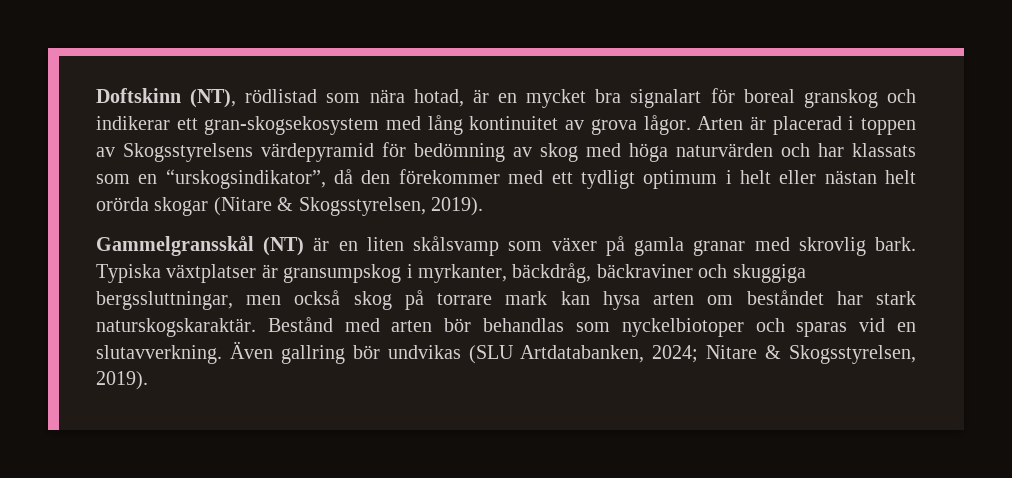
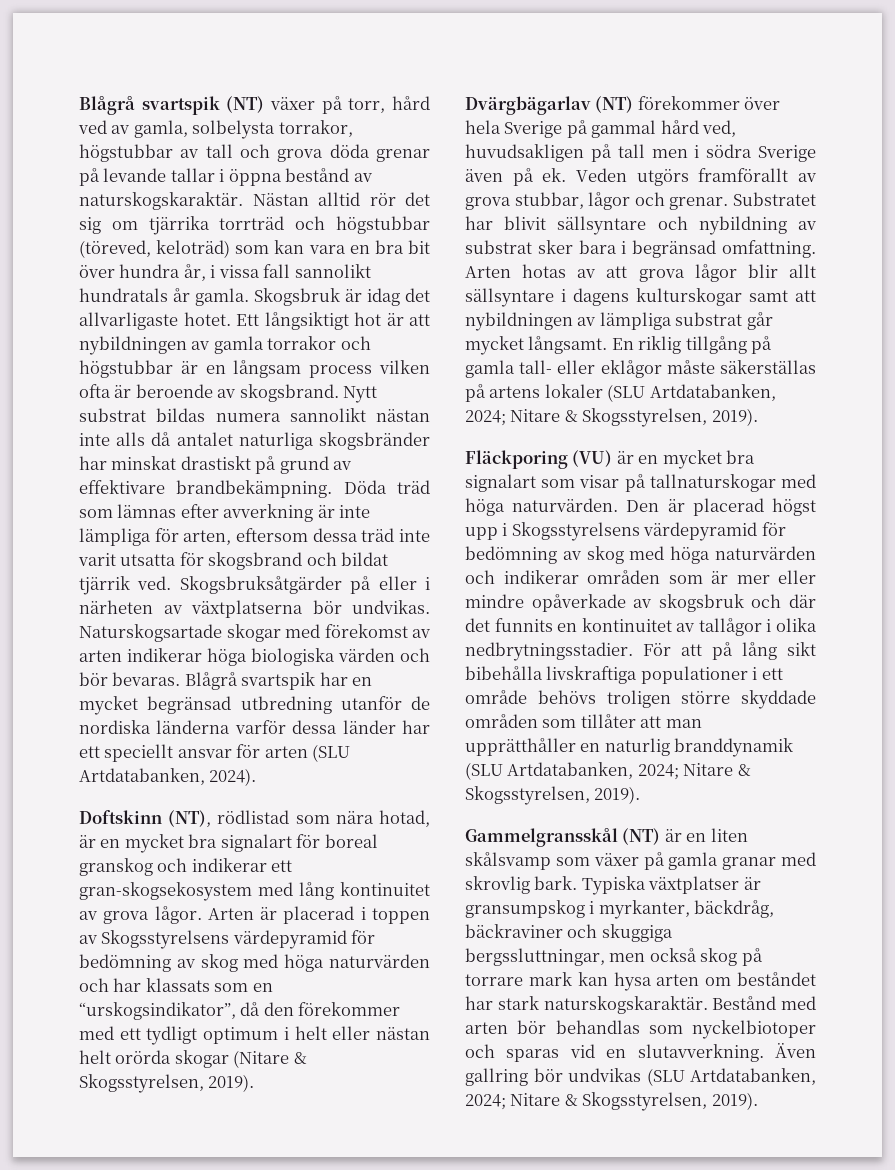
(96, 95) none -> [79,96,430,115] [78,120,353,139] [79,144,430,162] [79,168,372,186] [79,192,430,210] [79,216,431,235] [79,240,431,258] [79,264,371,281] [79,288,430,306] [79,312,430,330] [79,336,371,355] [79,360,431,378] [79,384,378,403] [79,408,430,422] [79,432,431,450] [79,456,352,474] [79,480,430,498] [79,504,371,522] [79,528,430,546] [78,552,389,570] [79,576,430,595] [79,600,430,618] [79,624,430,642] [79,648,430,666] [79,672,373,690] [79,696,430,715] [79,720,430,734] [79,744,351,762] [79,768,257,786] Blågrå svartspik (NT) växer på torr, hård ved av gamla, solbelysta torrakor, högstubbar av tall och grova döda grenar på levande tallar i öppna bestånd av naturskogskaraktär. Nästan alltid rör det sig om tjärrika torrträd och högstubbar (töreved, keloträd) som kan vara en bra bit över hundra år, i vissa fall sannolikt hundratals år gamla. Skogsbruk är idag det allvarligaste hotet. Ett långsiktigt hot är att nybildningen av gamla torrakor och högstubbar är en långsam process vilken ofta är beroende av skogsbrand. Nytt substrat bildas numera sannolikt nästan inte alls då antalet naturliga skogsbränder har minskat drastiskt på grund av effektivare brandbekämpning. Döda träd som lämnas efter avverkning är inte lämpliga för arten, eftersom dessa träd inte varit utsatta för skogsbrand och bildat tjärrik ved. Skogsbruksåtgärder på eller i närheten av växtplatserna bör undvikas. Naturskogsartade skogar med förekomst av arten indikerar höga biologiska värden och bör bevaras. Blågrå svartspik har en mycket begränsad utbredning utanför de nordiska länderna varför dessa länder har ett speciellt ansvar för arten (SLU Artdatabanken, 2024). //
(483, 206) none -> [465,96,781,115] [465,120,737,138] [465,144,816,162] [465,168,816,186] [465,192,816,210] [465,216,816,235] [465,240,816,258] [465,264,816,282] [465,288,816,307] [465,312,773,331] [465,336,773,355] [465,360,816,378] [465,384,776,402] [465,408,758,427] [465,450,756,469] [465,474,816,492] [465,498,816,516] [465,522,786,541] [465,546,816,564] [465,570,816,584] [465,594,816,612] [465,618,817,636] [465,642,816,661] [465,666,783,684] [465,690,816,709] [465,714,702,728] [465,738,794,757] [465,762,751,780] [465,786,641,805] // Dvärgbägarlav (NT) förekommer över hela Sverige på gammal hård ved, huvudsakligen på tall men i södra Sverige även på ek. Veden utgörs framförallt av grova stubbar, lågor och grenar. Substratet har blivit sällsyntare och nybildning av substrat sker bara i begränsad omfattning. Arten hotas av att grova lågor blir allt sällsyntare i dagens kulturskogar samt att nybildningen av lämpliga substrat går mycket långsamt. En riklig tillgång på gamla tall- eller eklågor måste säkerställas på artens lokaler (SLU Artdatabanken, 2024; Nitare & Skogsstyrelsen, 2019). // Fläckporing (VU) är en mycket bra signalart som visar på tallnaturskogar med höga naturvärden. Den är placerad högst upp i Skogsstyrelsens värdepyramid för bedömning av skog med höga naturvärden och indikerar områden som är mer eller mindre opåverkade av skogsbruk och där det funnits en kontinuitet av tallågor i olika nedbrytningsstadier. För att på lång sikt bibehålla livskraftiga populationer i ett område behövs troligen större skyddade områden som tillåter att man upprätthåller en naturlig branddynamik (SLU Artdatabanken, 2024; Nitare & Skogsstyrelsen, 2019).

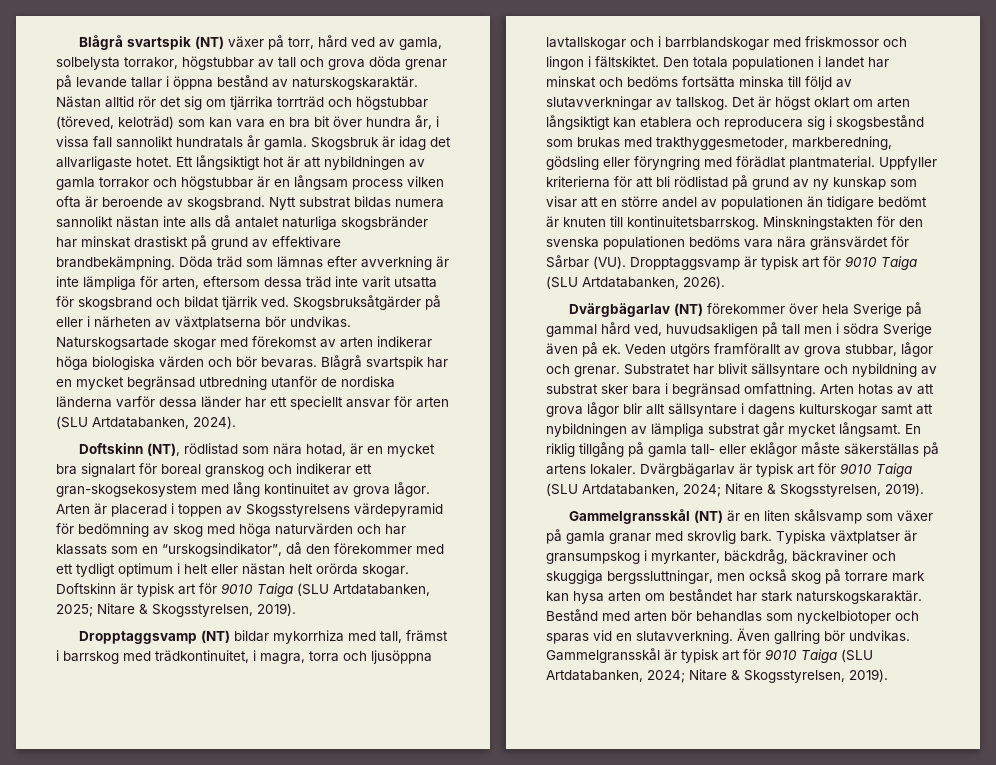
[174,1050,307,1068] [79,1074,255,1093] skogar (Nitare & Skogsstyrelsen, 2019). -> [362,564,409,577] [56,583,430,597] [56,603,296,617] [79,630,449,644] [56,650,432,664] [546,36,907,50] [546,56,889,70] [546,76,852,90] [546,96,910,110] [546,115,924,130] [546,136,892,150] [546,156,937,170] [546,175,917,190] [546,196,927,210] [546,216,923,230] [546,236,909,250] [546,255,917,270] [546,276,725,289] skogar. Doftskinn är typisk art för 9010 Taiga (SLU Artdatabanken, 2025; Nitare & Skogsstyrelsen, 2019). // Dropptaggsvamp (NT) bildar mykorrhiza med tall, främst i barrskog med trädkontinuitet, i magra, torra och ljusöppna lavtallskogar och i barrblandskogar med friskmossor och lingon i fältskiktet. Den totala populationen i landet har minskat och bedöms fortsätta minska till följd av slutavverkningar av tallskog. Det är högst oklart om arten långsiktigt kan etablera och reproducera sig i skogsbestånd som brukas med trakthyggesmetoder, markberedning, gödsling eller föryngring med förädlat plantmaterial. Uppfyller kriterierna för att bli rödlistad på grund av ny kunskap som visar att en större andel av populationen än tidigare bedömt är knuten till kontinuitetsbarrskog. Minskningstakten för den svenska populationen bedöms vara nära gränsvärdet för Sårbar (VU). Dropptaggsvamp är typisk art för 9010 Taiga (SLU Artdatabanken, 2026).
[544,384,776,402] [465,408,758,427] [465,450,756,469] [465,474,816,492] [465,498,816,516] [465,522,786,541] [465,546,816,564] [465,570,816,584] [465,594,816,612] [465,618,817,636] [465,642,816,661] [465,666,783,684] [465,690,816,709] [465,714,702,728] [465,738,794,757] lokaler (SLU Artdatabanken, 2024; Nitare & Skogsstyrelsen, 2019). // Fläckporing (VU) är en mycket bra signalart som visar på tallnaturskogar med höga naturvärden. Den är placerad högst upp i Skogsstyrelsens värdepyramid för bedömning av skog med höga naturvärden och indikerar områden som är mer eller mindre opåverkade av skogsbruk och där det funnits en kontinuitet av tallågor i olika nedbrytningsstadier. För att på lång sikt bibehålla livskraftiga populationer i ett område behövs troligen större skyddade områden som tillåter att man upprätthåller en naturlig branddynamik -> [590,463,912,477] lokaler. Dvärgbägarlav är typisk art för 9010 Taiga
[568,1068,641,1082] undvikas -> [849,630,910,642] [546,648,837,663] undvikas. Gammelgransskål är typisk art för 9010 Taiga

